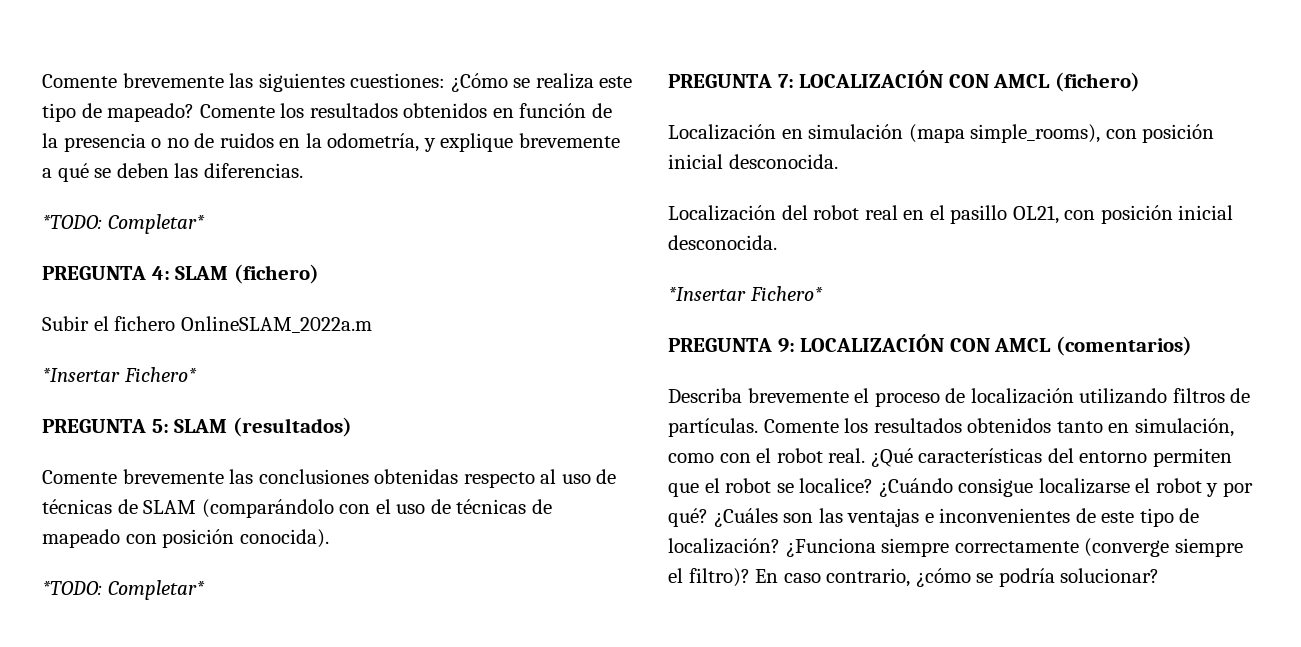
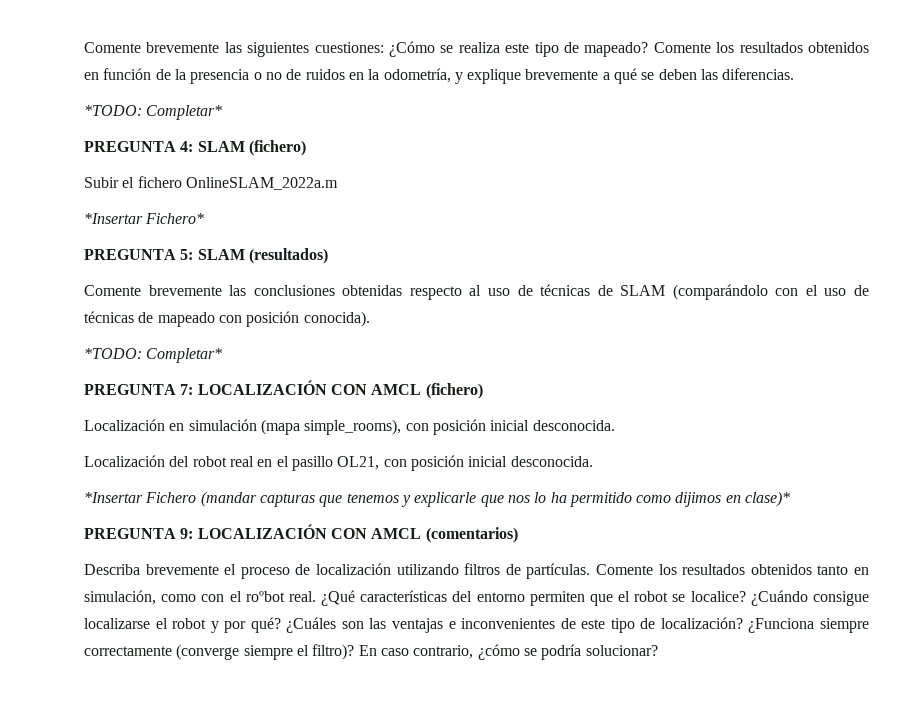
[749,286,823,301] Fichero* -> [145,491,791,507] Fichero (mandar capturas que tenemos y explicarle que nos lo ha permitido como dijimos en clase)*
[776,448,823,463] robot -> [245,591,285,602] roºbot

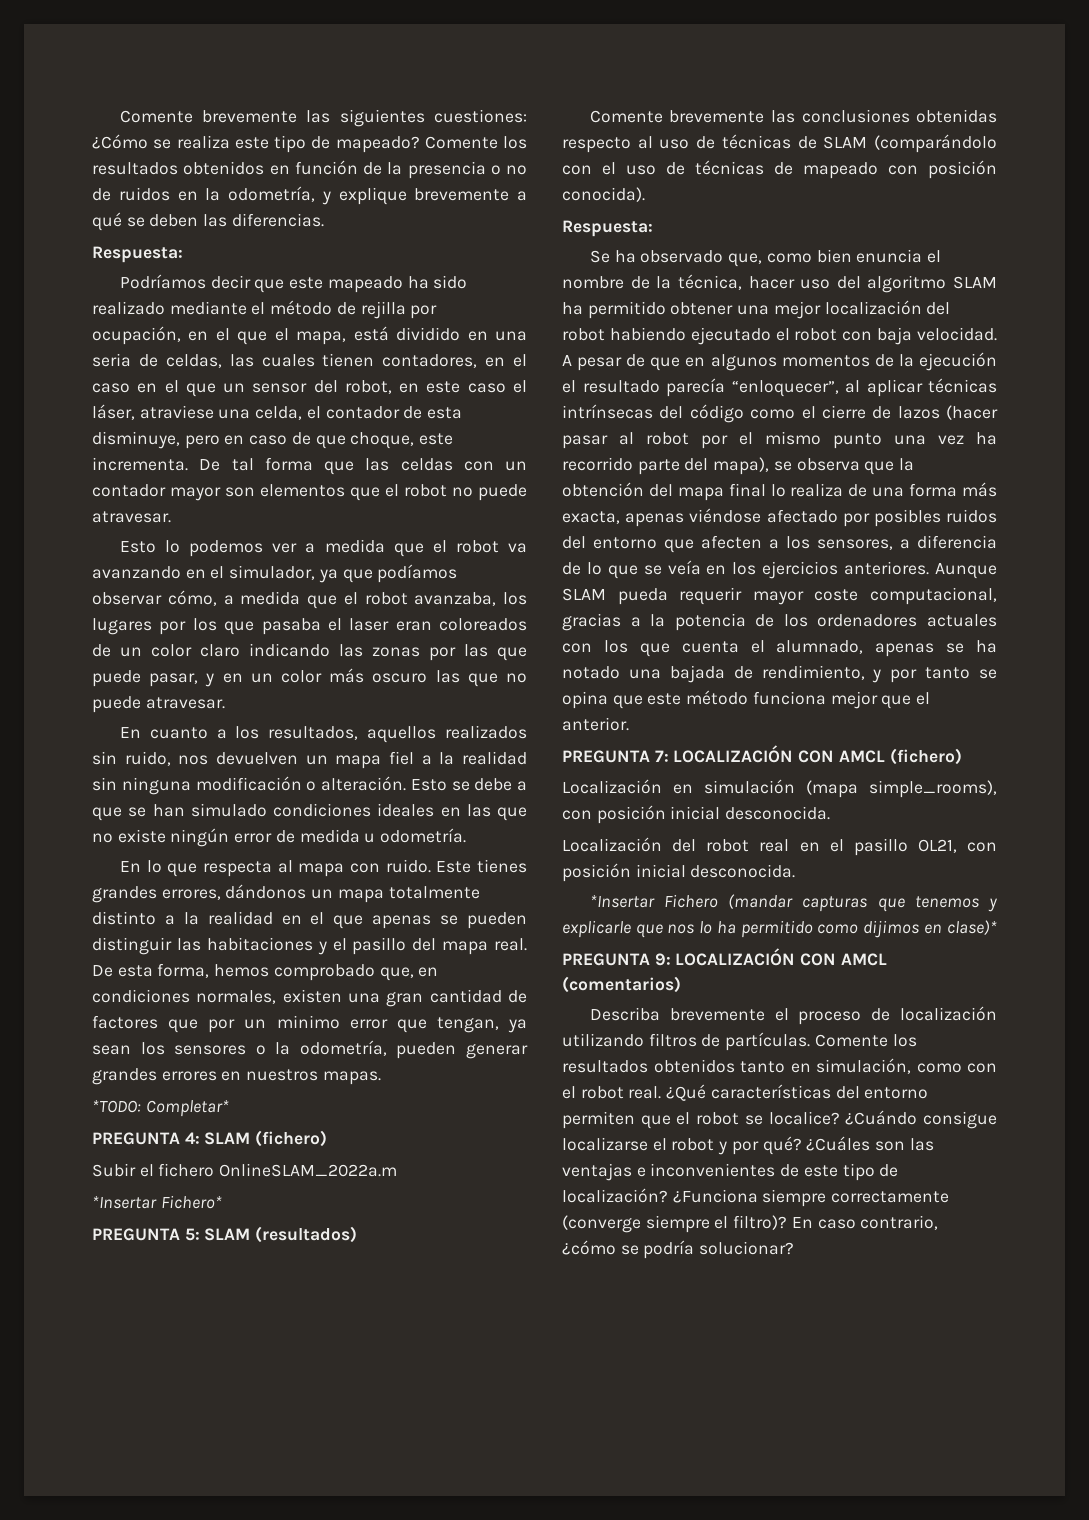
(795, 74) none -> [92,246,183,263] [119,274,468,293] [92,300,438,319] [92,326,527,345] [92,353,527,368] [92,380,527,397] [92,404,463,420] [92,431,454,449] [92,457,527,475] [92,484,527,501] [92,511,171,523] [119,539,527,557] [92,564,458,583] [92,590,527,609] [92,618,527,635] [92,643,527,661] [92,668,527,687] [92,696,225,713] [119,725,527,743] [92,751,527,769] [92,776,527,795] [92,803,527,821] [92,828,467,847] [119,859,527,877] [92,884,480,903] [92,911,527,929] [92,937,527,955] [92,963,439,981] [92,989,527,1007] [92,1015,527,1033] [92,1040,528,1059] [92,1068,381,1085] // Respuesta: // Podríamos decir que este mapeado ha sido realizado mediante el método de rejilla por ocupación, en el que el mapa, está dividido en una seria de celdas, las cuales tienen contadores, en el caso en el que un sensor del robot, en este caso el láser, atraviese una celda, el contador de esta disminuye, pero en caso de que choque, este incrementa. De tal forma que las celdas con un contador mayor son elementos que el robot no puede atravesar. // Esto lo podemos ver a medida que el robot va avanzando en el simulador, ya que podíamos observar cómo, a medida que el robot avanzaba, los lugares por los que pasaba el laser eran coloreados de un color claro indicando las zonas por las que puede pasar, y en un color más oscuro las que no puede atravesar. // En cuanto a los resultados, aquellos realizados sin ruido, nos devuelven un mapa fiel a la realidad sin ninguna modificación o alteración. Esto se debe a que se han simulado condiciones ideales en las que no existe ningún error de medida u odometría. // En lo que respecta al mapa con ruido. Este tienes grandes errores, dándonos un mapa totalmente distinto a la realidad en el que apenas se pueden distinguir las habitaciones y el pasillo del mapa real. De esta forma, hemos comprobado que, en condiciones normales, existen una gran cantidad de factores que por un minimo error que tengan, ya sean los sensores o la odometría, pueden generar grandes errores en nuestros mapas.
[84,348,223,363] *TODO: Completar* -> [562,220,653,237] [589,249,942,267] [562,274,997,293] [562,300,951,319] [562,327,997,345] [562,352,997,371] [562,378,997,397] [562,404,998,423] [562,431,997,449] [562,457,915,475] [562,482,998,501] [562,508,997,527] [562,535,997,553] [562,560,997,579] [562,587,997,605] [562,613,997,631] [562,640,997,657] [562,665,997,683] [562,690,931,709] [562,717,629,731] Respuesta: // Se ha observado que, como bien enuncia el nombre de la técnica, hacer uso del algoritmo SLAM ha permitido obtener una mejor localización del robot habiendo ejecutado el robot con baja velocidad. A pesar de que en algunos momentos de la ejecución el resultado parecía “enloquecer”, al aplicar técnicas intrínsecas del código como el cierre de lazos (hacer pasar al robot por el mismo punto una vez ha recorrido parte del mapa), se observa que la obtención del mapa final lo realiza de una forma más exacta, apenas viéndose afectado por posibles ruidos del entorno que afecten a los sensores, a diferencia de lo que se veía en los ejercicios anteriores. Aunque SLAM pueda requerir mayor coste computacional, gracias a la potencia de los ordenadores actuales con los que cuenta el alumnado, apenas se ha notado una bajada de rendimiento, y por tanto se opina que este método funciona mejor que el anterior.
[245,591,285,602] roºbot -> [580,1086,624,1099] robot

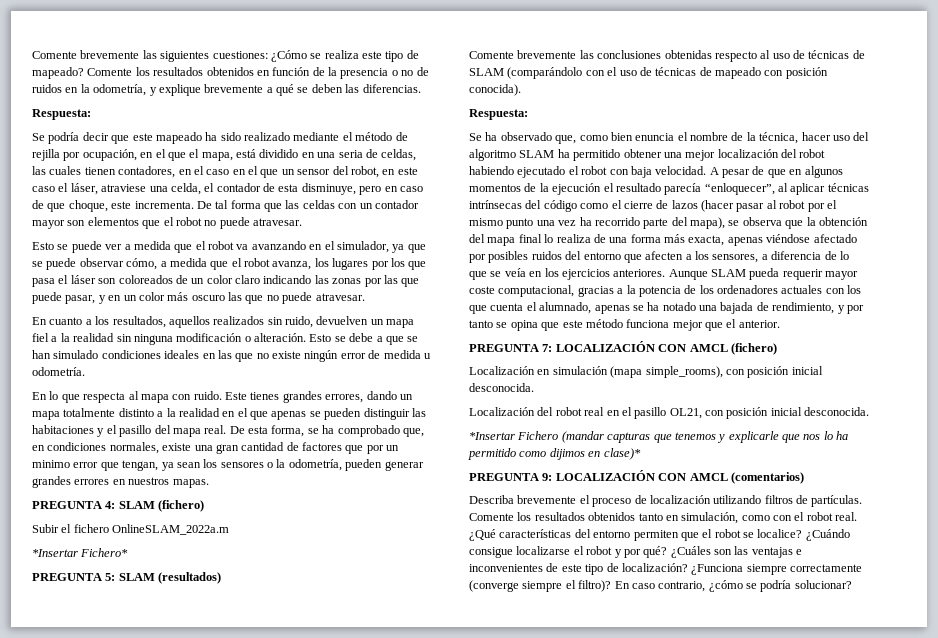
[119,274,206,289] Podríamos -> [32,132,80,144] Se podría
[165,540,264,557] lo podemos -> [57,241,102,253] se puede
[377,564,458,583] podíamos -> [32,258,77,270] se puede
[414,592,497,606] avanzaba, -> [272,261,312,270] avanza,
[261,618,432,635] pasaba el laser eran -> [32,275,117,287] pasa el láser son
[178,755,209,765] nos -> (313, 322) none
[225,884,307,899] dándonos -> [366,391,397,400] dando
[214,964,270,977] hemos -> [307,425,335,434] se ha
[282,989,342,1003] existen -> [162,443,192,451] existe
[92,1100,229,1117] // *TODO: Completar* -> (209, 483) none

